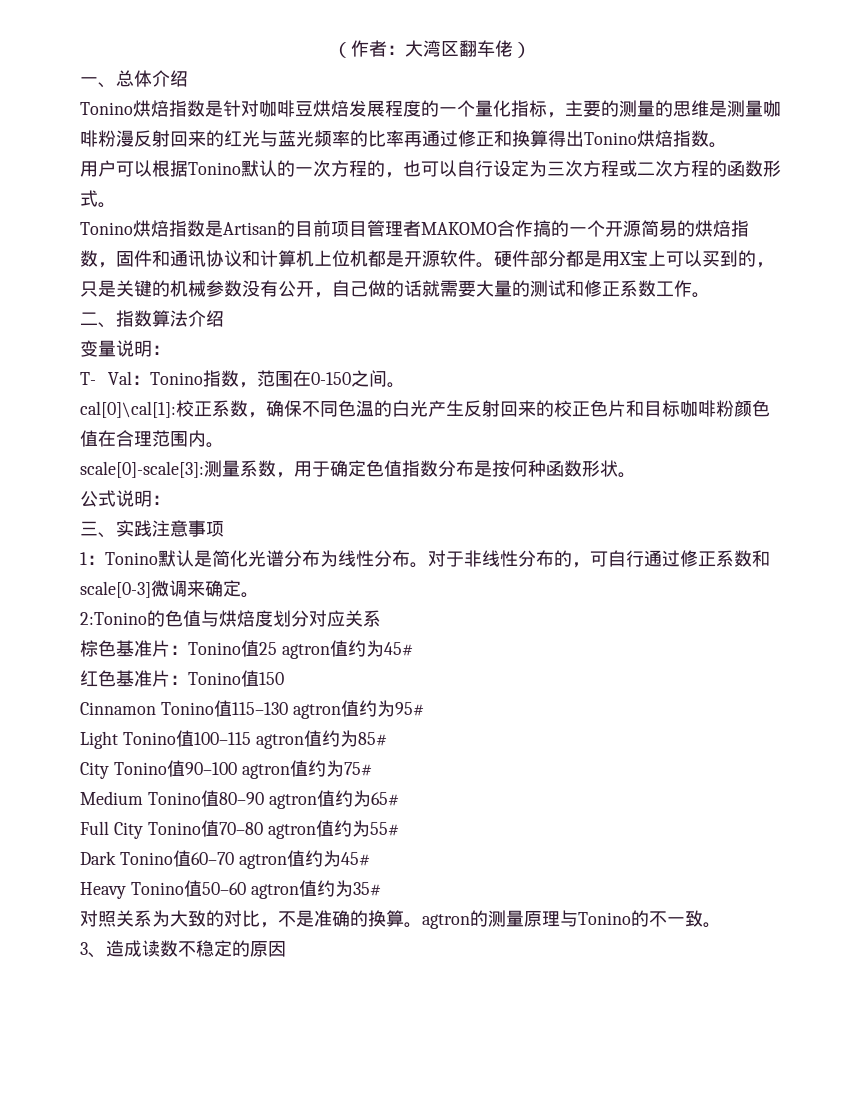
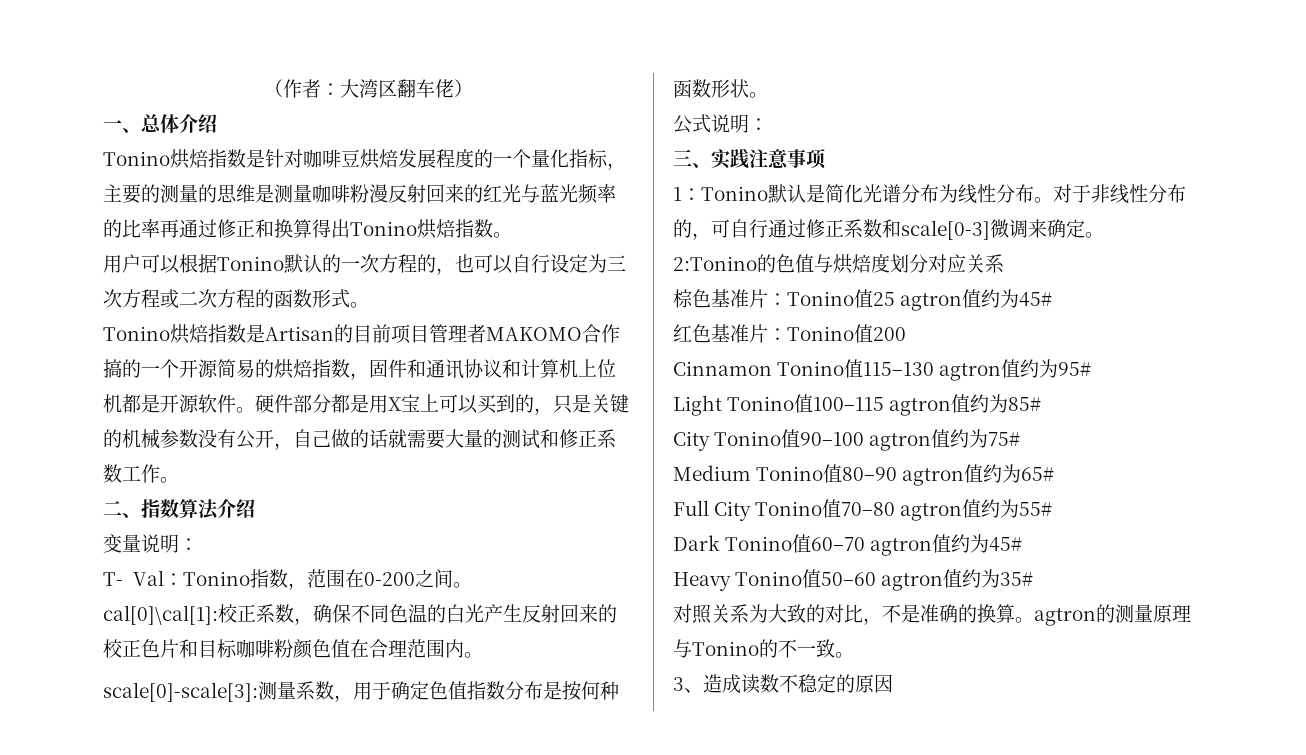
[311,372,352,385] 0-150 -> [363,572,415,586] 0-200
[259,672,284,685] 150 -> [873,327,906,341] 200

